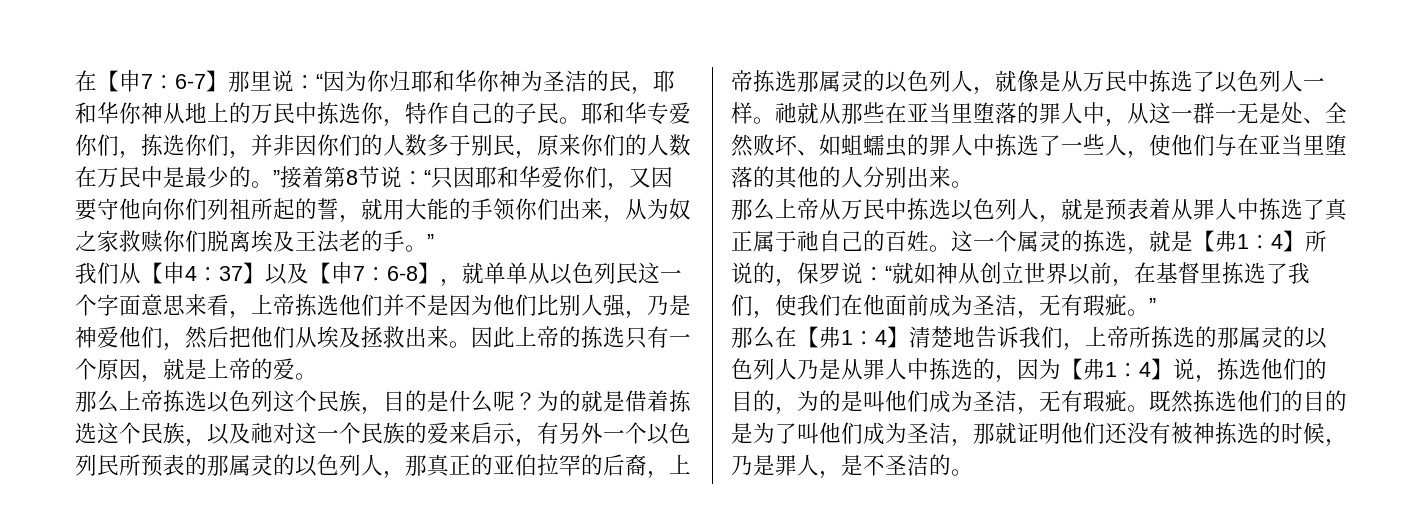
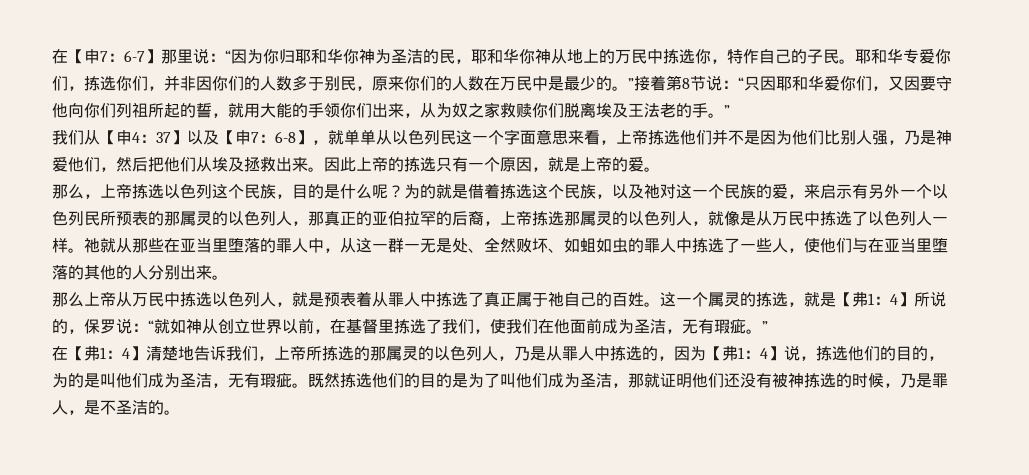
(119, 401) none -> [84,194,100,199] ，
[449,422,537,447] 来启示， -> [788,184,852,199] ，来启示
[863,134,885,156] 蠕 -> [596,238,612,253] 如
[731,326,775,349] 那么 -> (768, 326) none
(797, 369) none -> [498,356,514,361] ，

